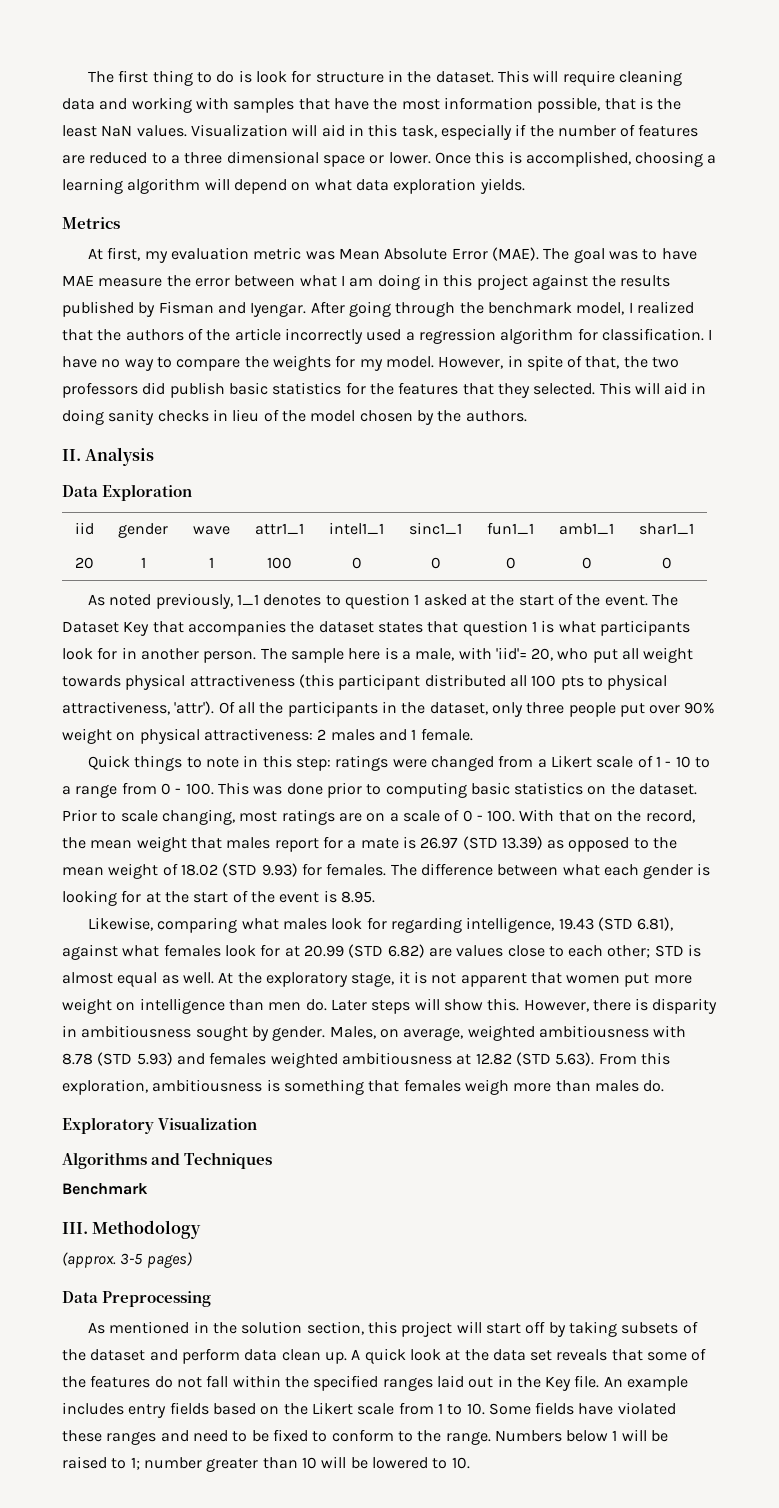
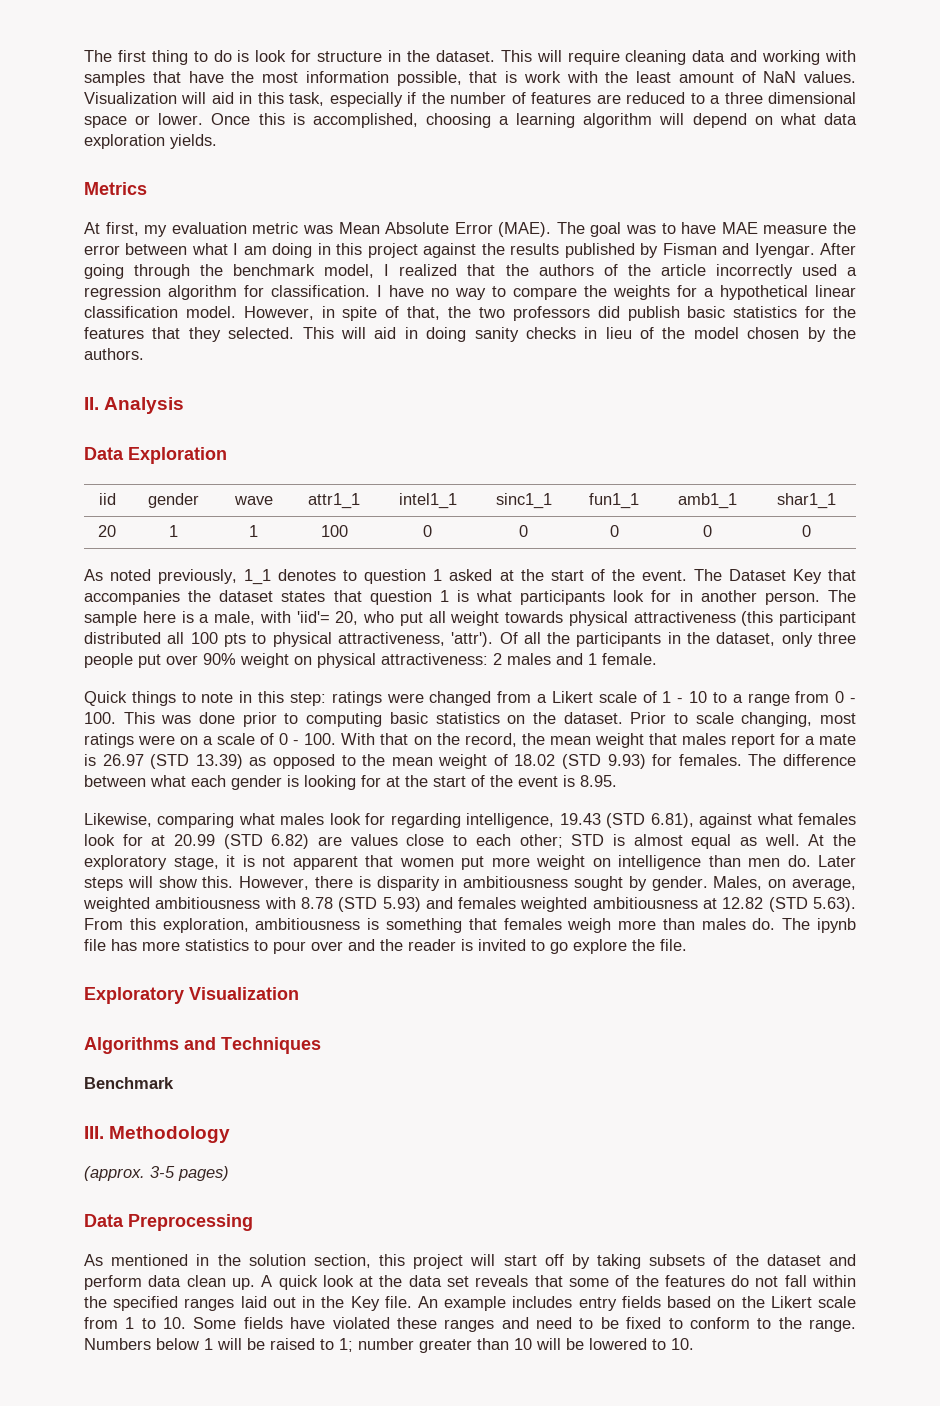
[657,98,682,110] [62,125,97,137] the least -> [523,71,756,83] work with the least amount of
[359,359,383,371] my -> [704,285,856,300] [84,306,178,318] a hypothetical linear classification
[338,813,362,822] are -> [138,735,176,745] were
(665, 1086) none -> [782,918,857,933] [84,939,687,954] The ipynb file has more statistics to pour over and the reader is invited to go explore the file.

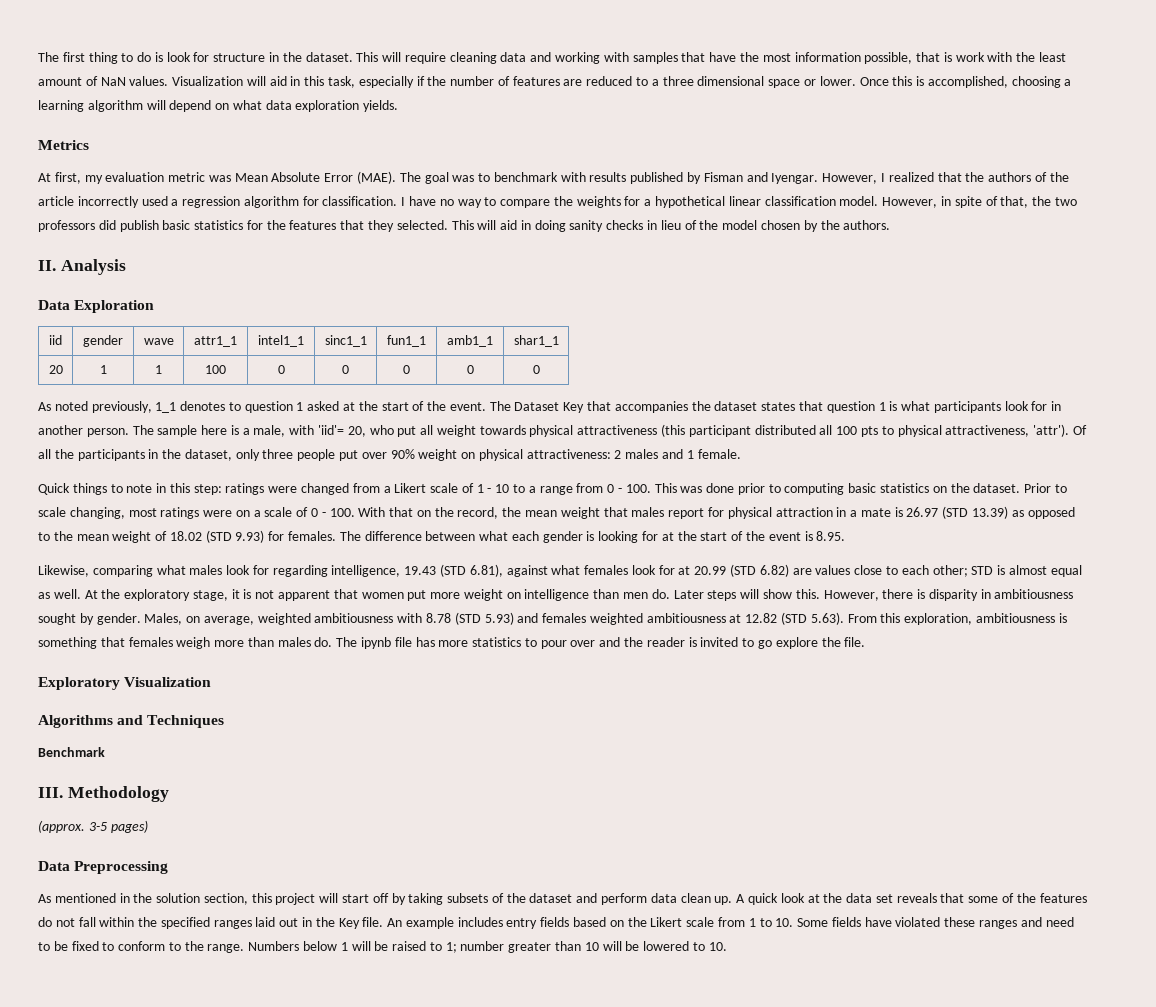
[681,222,856,234] [84,243,505,258] have MAE measure the error between what I am doing in this project against the -> [493,172,586,182] benchmark with
[820,243,857,255] [84,264,375,279] After going through the benchmark model, -> [822,173,878,184] However,
(800, 739) none -> [727,507,847,519] physical attraction in

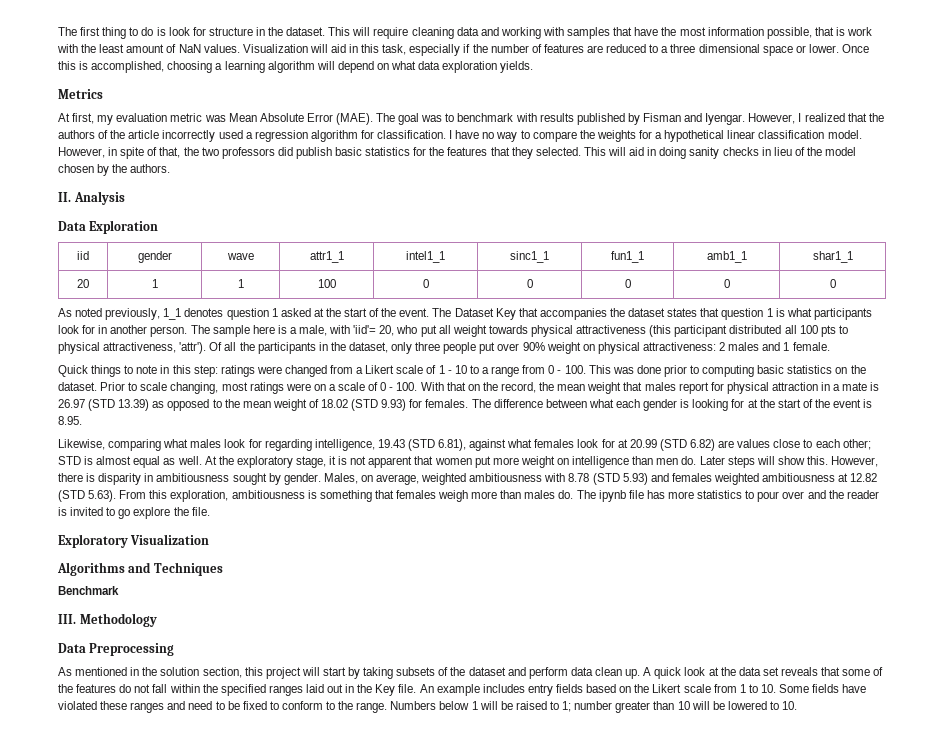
[228,402,241,411] to -> (224, 312) none
[38,820,148,833] // (approx. 3-5 pages) -> (157, 620) none
[372,893,389,903] off -> (346, 671) none

